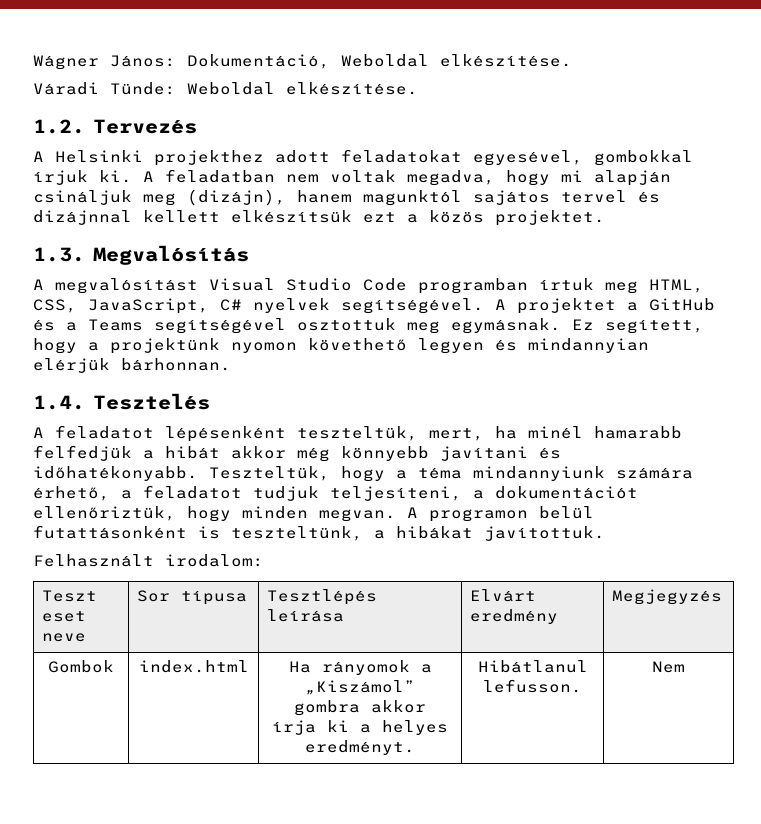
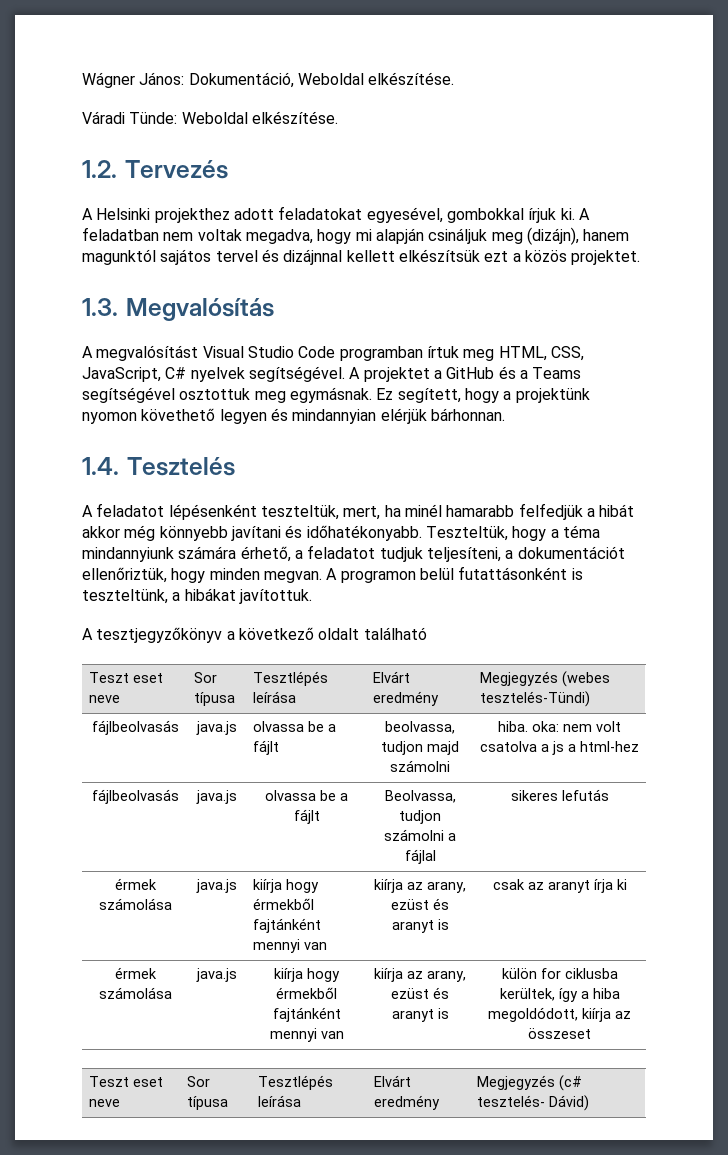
[33,554,264,567] Felhasznált irodalom: -> [82,627,427,643] A tesztjegyzőkönyv a következő oldalt található
[48,660,114,673] [138,660,249,673] [288,660,432,675] [305,680,415,695] [294,700,426,716] [272,720,448,735] [305,740,415,755] [477,660,588,673] [483,679,582,693] [652,661,685,673] // Gombok | index.html | Ha rányomok a „Kiszámol” gombra akkor írja ki a helyes eredményt. | Hibátlanul lefusson. | Nem -> [561,671,610,687] [479,691,590,707] [91,720,179,735] [196,721,237,735] [252,721,336,732] [252,740,279,755] [385,721,455,734] [381,741,459,755] [390,760,450,772] [498,721,621,732] [480,741,639,755] [91,789,179,804] [196,790,237,804] [265,790,348,801] [293,809,320,824] [384,790,456,803] [399,810,441,824] [384,829,456,841] [404,849,436,864] [510,789,609,801] [114,878,157,890] [98,898,172,910] [196,879,237,893] [252,879,319,893] [252,898,314,910] [252,918,321,933] [252,939,327,953] [374,879,466,893] [391,898,449,910] [391,919,449,933] [492,879,627,893] [114,967,157,979] [98,987,172,999] [196,968,237,982] [274,968,340,982] [276,987,337,999] [272,1007,341,1022] [269,1028,344,1042] [374,968,466,982] [391,987,449,999] [391,1008,449,1022] [501,968,618,979] [499,988,620,1002] [488,1007,631,1022] [528,1028,591,1039] [88,1076,163,1087] [88,1099,120,1107] [186,1076,210,1087] [186,1096,228,1110] [257,1075,333,1090] [257,1095,301,1107] [373,1075,411,1087] [373,1095,440,1110] [476,1075,582,1091] [476,1095,589,1111] (webes tesztelés-Tündi) // fájlbeolvasás | java.js | olvassa be a fájlt | beolvassa, tudjon majd számolni | hiba. oka: nem volt csatolva a js a html-hez // fájlbeolvasás | java.js | olvassa be a fájlt | Beolvassa, tudjon számolni a fájlal | sikeres lefutás // érmek számolása | java.js | kiírja hogy érmekből fajtánként mennyi van | kiírja az arany, ezüst és aranyt is | csak az aranyt írja ki // érmek számolása | java.js | kiírja hogy érmekből fajtánként mennyi van | kiírja az arany, ezüst és aranyt is | külön for ciklusba kerültek, így a hiba megoldódott, kiírja az összeset // Teszt eset neve | Sor típusa | Tesztlépés leírása | Elvárt eredmény | Megjegyzés (c# tesztelés- Dávid)

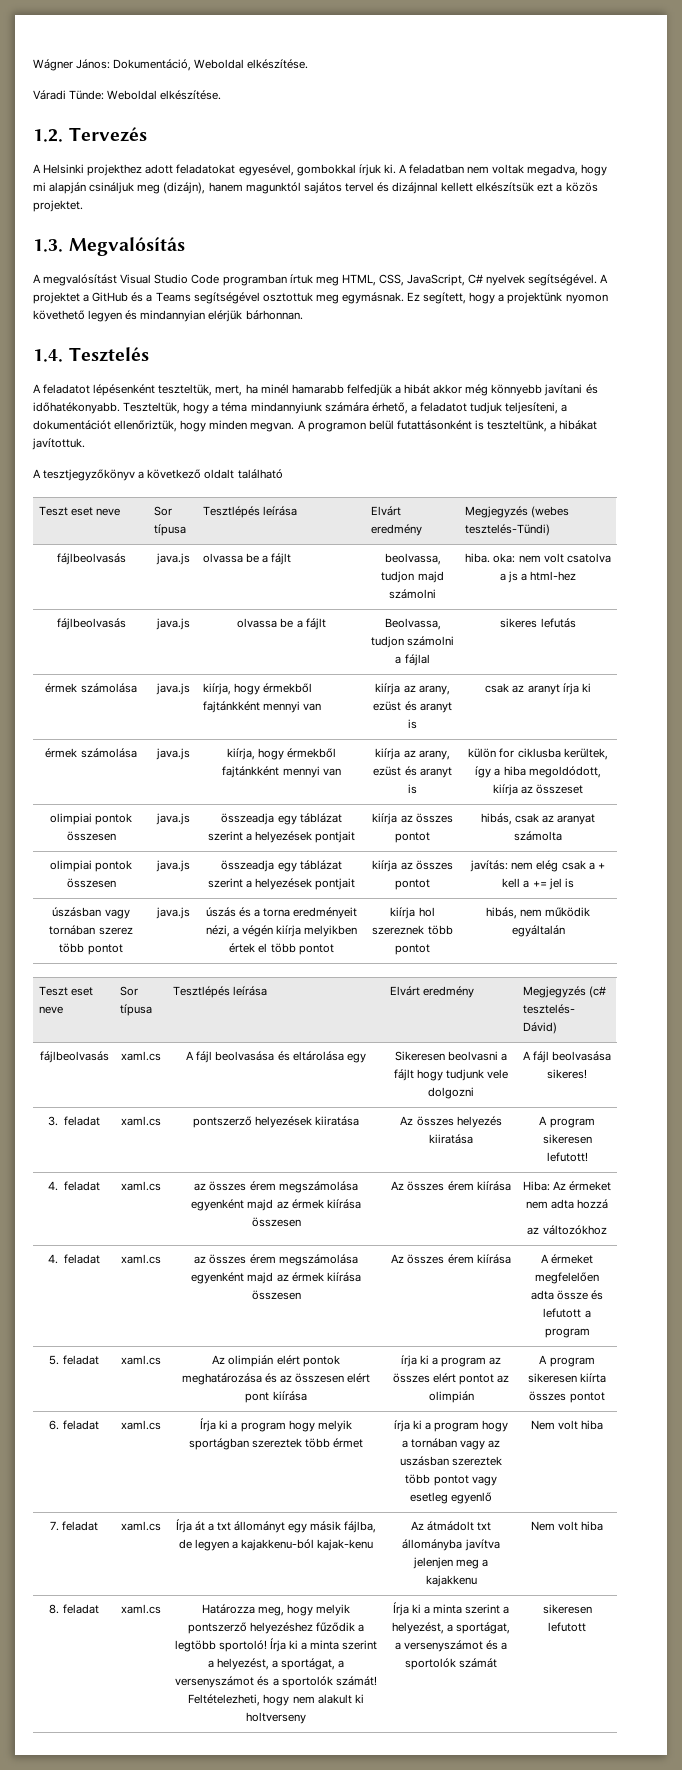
[252,879,319,893] [252,898,314,910] [252,918,321,933] kiírja hogy érmekből fajtánként -> [202,683,312,695] [202,701,260,713] kiírja, hogy érmekből fajtánkként
[274,968,340,982] [276,987,337,999] [272,1007,341,1022] kiírja hogy érmekből fajtánként -> [226,748,337,760] [222,766,280,778] kiírja, hogy érmekből fajtánkként
(591, 1033) none -> [49,813,133,825] [66,831,116,841] [155,813,190,825] [221,813,342,825] [207,831,356,843] [372,813,453,825] [395,832,430,843] [480,813,596,825] [514,831,562,841] [49,860,133,872] [66,878,116,888] [155,860,190,872] [221,860,342,872] [207,878,356,890] [372,860,453,872] [395,879,430,890] [470,860,605,872] [502,878,574,890] [52,907,130,919] [49,925,133,935] [59,943,123,955] [155,907,190,919] [205,907,358,919] [205,925,358,937] [229,943,334,955] [390,907,435,919] [372,925,453,935] [395,944,430,955] [485,907,591,919] [511,925,565,937] // olimpiai pontok összesen | java.js | összeadja egy táblázat szerint a helyezések pontjait | kiírja az összes pontot | hibás, csak az aranyat számolta // olimpiai pontok összesen | java.js | összeadja egy táblázat szerint a helyezések pontjait | kiírja az összes pontot | javítás: nem elég csak a + kell a += jel is // úszásban vagy tornában szerez több pontot | java.js | úszás és a torna eredményeit nézi, a végén kiírja melyikben értek el több pontot | kiírja hol szereznek több pontot | hibás, nem működik egyáltalán
(589, 1103) none -> [39,1051,109,1063] [121,1051,161,1061] [186,1051,366,1063] [394,1051,508,1061] [393,1069,509,1081] [428,1087,474,1099] [522,1051,612,1063] [547,1069,587,1079] [48,1116,100,1126] [121,1116,161,1126] [192,1116,360,1128] [400,1116,502,1128] [429,1134,473,1144] [539,1116,595,1128] [542,1134,592,1144] [546,1152,588,1162] [48,1181,100,1191] [121,1181,161,1191] [194,1181,358,1193] [191,1199,361,1211] [251,1217,301,1227] [391,1181,511,1191] [522,1181,612,1191] [525,1199,609,1209] [527,1225,607,1235] [48,1254,100,1264] [121,1254,161,1264] [194,1254,358,1266] [191,1272,361,1284] [251,1290,301,1300] [391,1254,511,1264] [540,1254,594,1264] [535,1272,599,1284] [530,1290,604,1300] [543,1308,591,1318] [544,1328,590,1338] [49,1355,99,1365] [121,1355,161,1365] [212,1355,340,1367] [181,1373,371,1385] [245,1391,307,1403] [400,1355,502,1367] [392,1373,510,1385] [428,1391,474,1403] [539,1355,595,1367] [527,1373,607,1383] [529,1391,605,1403] [49,1420,99,1430] [121,1420,161,1430] [200,1418,352,1432] [188,1438,364,1450] [393,1420,509,1432] [401,1438,501,1450] [399,1456,503,1466] [405,1474,497,1486] [409,1492,493,1504] [530,1420,604,1430] [49,1521,99,1531] [121,1521,161,1531] [175,1519,377,1533] [178,1539,374,1551] [410,1521,492,1531] [402,1539,500,1551] [412,1557,489,1569] [425,1575,477,1587] [530,1521,604,1531] [49,1604,99,1614] [121,1604,161,1614] [201,1604,351,1616] [187,1622,365,1634] [174,1638,378,1652] [207,1658,345,1670] [175,1676,377,1688] [188,1694,364,1706] [246,1712,306,1724] [392,1602,510,1616] [391,1622,511,1634] [394,1640,508,1652] [404,1658,498,1670] [542,1604,592,1614] [548,1622,586,1632] // fájlbeolvasás | xaml.cs | A fájl beolvasása és eltárolása egy | Sikeresen beolvasni a fájlt hogy tudjunk vele dolgozni | A fájl beolvasása sikeres! // 3. feladat | xaml.cs | pontszerző helyezések kiiratása | Az összes helyezés kiiratása | A program sikeresen lefutott! // 4. feladat | xaml.cs | az összes érem megszámolása egyenként majd az érmek kiírása összesen | Az összes érem kiírása | Hiba: Az érmeket nem adta hozzá // az változókhoz // 4. feladat | xaml.cs | az összes érem megszámolása egyenként majd az érmek kiírása összesen | Az összes érem kiírása | A érmeket megfelelően adta össze és lefutott a program // 5. feladat | xaml.cs | Az olimpián elért pontok meghatározása és az összesen elért pont kiírása | írja ki a program az összes elért pontot az olimpián | A program sikeresen kiírta összes pontot // 6. feladat | xaml.cs | Írja ki a program hogy melyik sportágban szereztek több érmet | írja ki a program hogy a tornában vagy az uszásban szereztek több pontot vagy esetleg egyenlő | Nem volt hiba // 7. feladat | xaml.cs | Írja át a txt állományt egy másik fájlba, de legyen a kajakkenu-ból kajak-kenu | Az átmádolt txt állományba javítva jelenjen meg a kajakkenu | Nem volt hiba // 8. feladat | xaml.cs | Határozza meg, hogy melyik pontszerző helyezéshez fűződik a legtöbb sportoló! Írja ki a minta szerint a helyezést, a sportágat, a versenyszámot és a sportolók számát! Feltételezheti, hogy nem alakult ki holtverseny | Írja ki a minta szerint a helyezést, a sportágat, a versenyszámot és a sportolók számát | sikeresen lefutott

